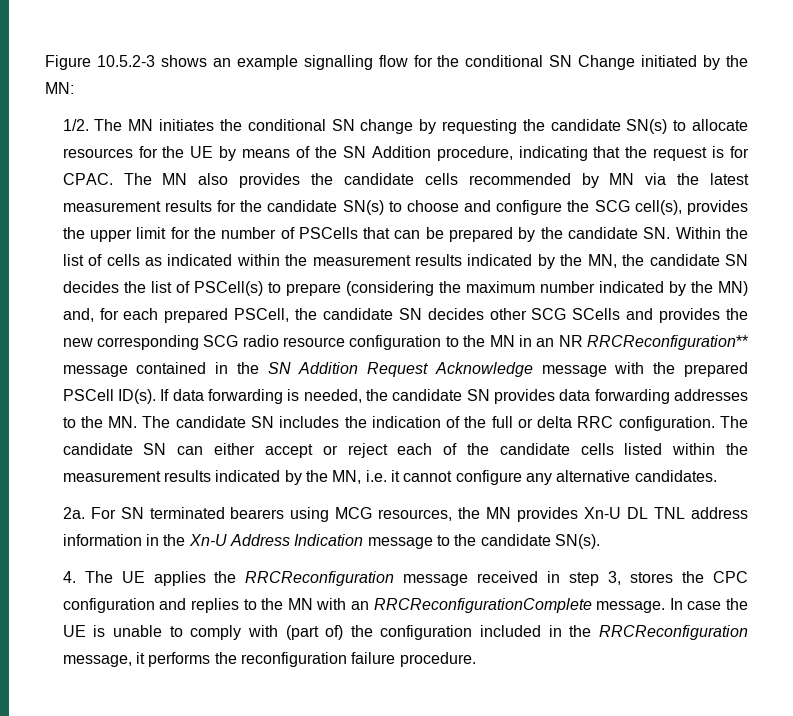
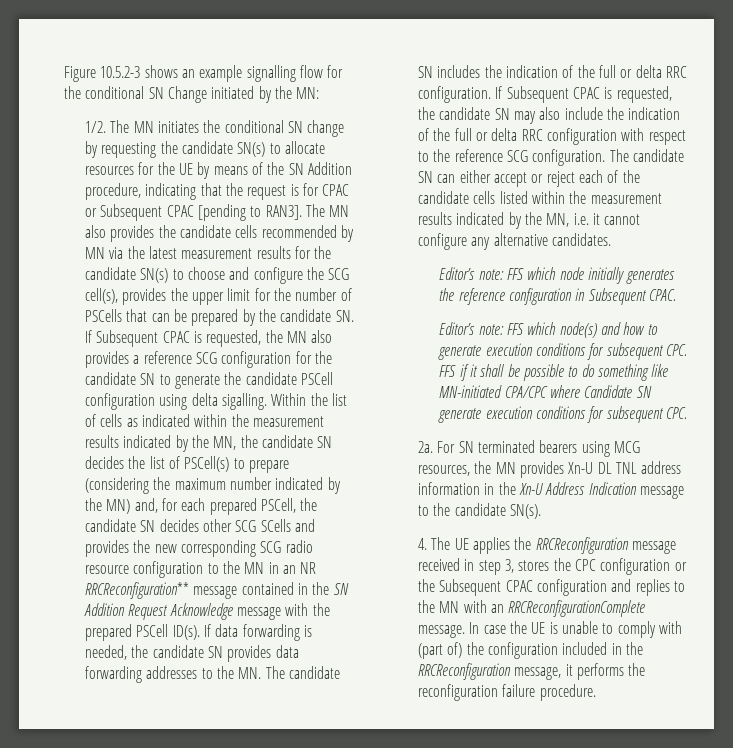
[62,173,113,185] CPAC. -> [322,184,350,196] [85,204,302,221] CPAC or Subsequent CPAC [pending to RAN3].
(671, 233) none -> [85,330,333,347] [85,351,333,368] [85,372,334,389] [85,393,268,410] If Subsequent CPAC is requested, the MN also provides a reference SCG configuration for the candidate SN to generate the candidate PSCell configuration using delta sigalling.
(715, 423) none -> [495,86,672,103] [418,107,681,124] [418,128,686,145] [418,149,606,166] If Subsequent CPAC is requested, the candidate SN may also include the indication of the full or delta RRC configuration with respect to the reference SCG configuration.
(717, 476) none -> [439,267,676,284] [439,288,676,305] [439,322,658,338] [438,343,687,360] [439,364,669,381] [439,385,652,398] [438,406,687,423] // Editor’s note: FFS which node initially generates the reference configuration in Subsequent CPAC. // Editor’s note: FFS which node(s) and how to generate execution conditions for subsequent CPC. FFS if it shall be possible to do something like MN-initiated CPA/CPC where Candidate SN generate execution conditions for subsequent CPC.
(155, 605) none -> [674,562,687,571] [418,579,608,596] or the Subsequent CPAC configuration

